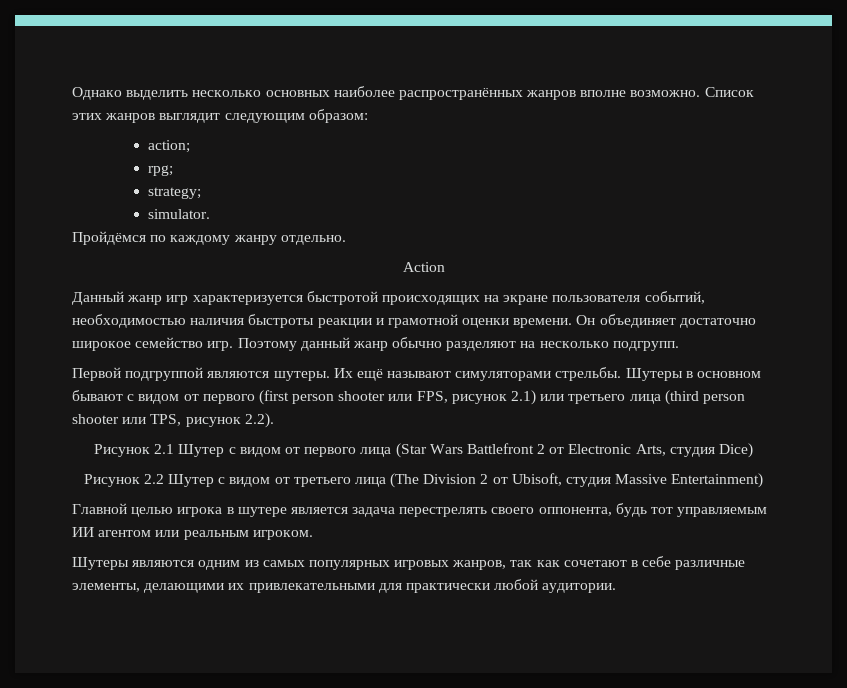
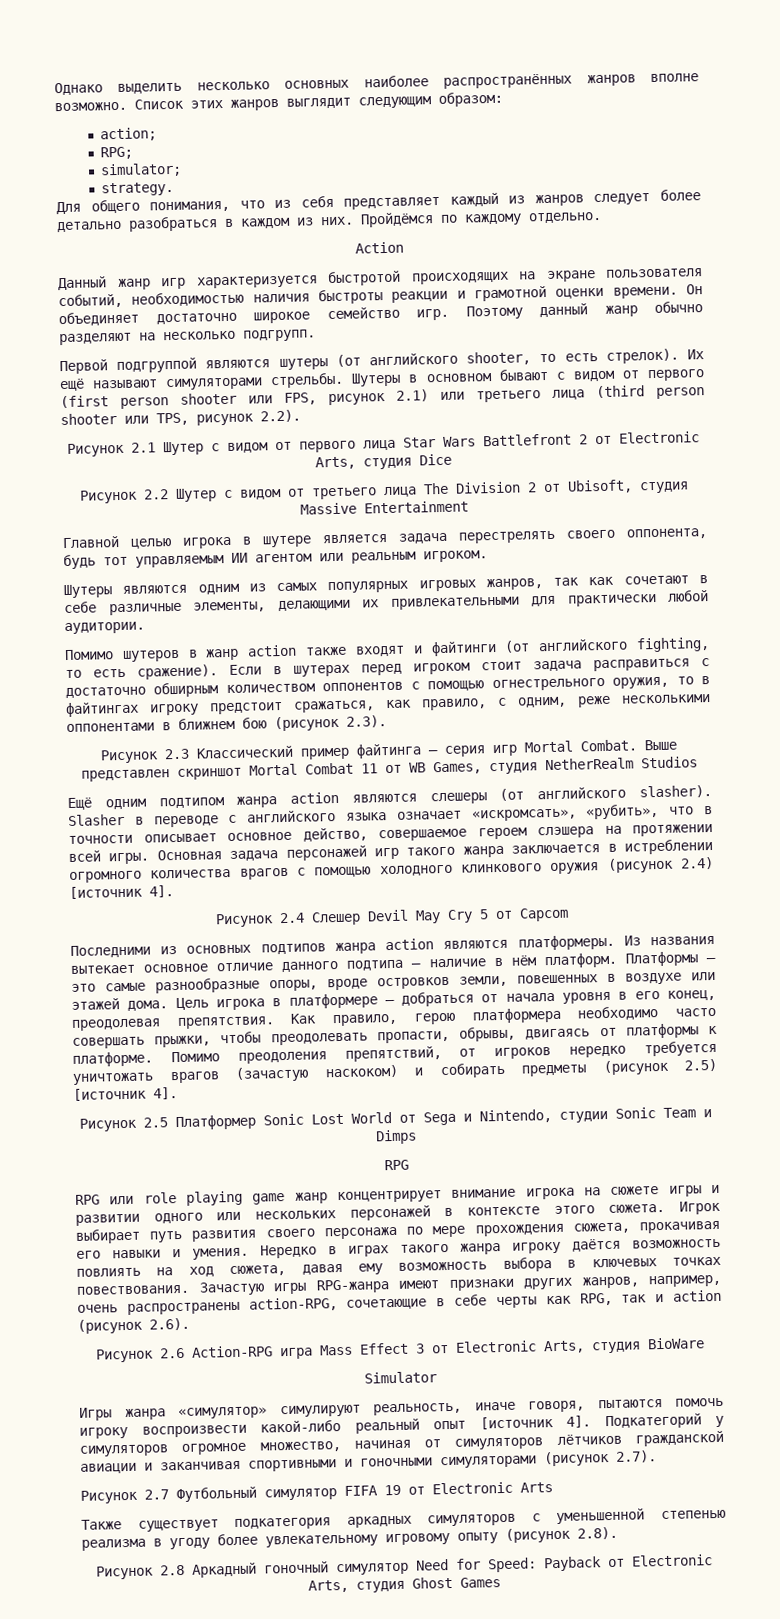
[147,165,173,176] [147,187,201,199] [147,209,210,219] rpg; // strategy; // simulator. // -> [100,146,134,160] [100,162,183,178] [101,181,175,197] [56,189,701,215] [56,216,354,233] RPG; // simulator; // strategy. // Для общего понимания, что из себя представляет каждый из жанров следует более детально разобраться в каждом из них.
[233,235,277,245] жанру -> (522, 219) none
[273,371,330,381] шутеры. -> [278,348,679,371] шутеры (от английского shooter, то есть стрелок).
[395,443,427,458] (Star -> [403,437,436,448] Star
[718,443,753,458] Dice) -> [419,453,452,466] Dice
[390,473,420,488] (The -> [423,482,449,495] The
[671,473,764,488] Entertainment) -> [364,500,469,514] Entertainment
(617, 588) none -> [64,637,710,662] [65,658,710,680] [65,675,711,699] [65,694,711,718] [66,715,387,733] [100,739,677,764] [81,756,698,782] [67,784,712,811] [68,803,713,828] [68,823,713,845] [68,838,713,865] [69,856,714,884] [69,885,174,899] [215,907,569,928] [70,934,715,958] [70,951,716,974] [71,971,716,994] [71,989,716,1011] [71,1006,716,1031] [72,1023,718,1049] [72,1040,717,1067] [72,1058,717,1085] [73,1087,178,1101] [79,1107,712,1132] [375,1129,417,1145] [384,1159,409,1171] [75,1184,721,1206] [75,1200,721,1226] [75,1220,720,1244] [76,1238,721,1260] [76,1256,721,1277] [76,1274,721,1296] [77,1289,723,1316] [77,1317,190,1334] [96,1337,705,1363] [364,1371,437,1384] [79,1397,724,1421] [79,1413,724,1439] [79,1430,724,1457] [80,1450,657,1474] [80,1481,553,1504] [81,1508,726,1532] [81,1526,618,1551] [96,1554,713,1580] [308,1576,501,1593] // Помимо шутеров в жанр action также входят и файтинги (от английского fighting, то есть сражение). Если в шутерах перед игроком стоит задача расправиться с достаточно обширным количеством оппонентов с помощью огнестрельного оружия, то в файтингах игроку предстоит сражаться, как правило, с одним, реже несколькими оппонентами в ближнем бою (рисунок 2.3). // Рисунок 2.3 Классический пример файтинга ― серия игр Mortal Combat. Выше представлен скриншот Mortal Combat 11 от WB Games, студия NetherRealm Studios // Ещё одним подтипом жанра action являются слешеры (от английского slasher). Slasher в переводе с английского языка означает «искромсать», «рубить», что в точности описывает основное действо, совершаемое героем слэшера на протяжении всей игры. Основная задача персонажей игр такого жанра заключается в истреблении огромного количества врагов с помощью холодного клинкового оружия (рисунок 2.4) [источник 4]. // Рисунок 2.4 Слешер Devil May Cry 5 от Capcom // Последними из основных подтипов жанра action являются платформеры. Из названия вытекает основное отличие данного подтипа ― наличие в нём платформ. Платформы — это самые разнообразные опоры, вроде островков земли, повешенных в воздухе или этажей дома. Цель игрока в платформере ― добраться от начала уровня в его конец, преодолевая препятствия. Как правило, герою платформера необходимо часто совершать прыжки, чтобы преодолевать пропасти, обрывы, двигаясь от платформы к платформе. Помимо преодоления препятствий, от игроков нередко требуется уничтожать врагов (зачастую наскоком) и собирать предметы (рисунок 2.5) [источник 4]. // Рисунок 2.5 Платформер Sonic Lost World от Sega и Nintendo, студии Sonic Team и Dimps // RPG // RPG или role playing game жанр концентрирует внимание игрока на сюжете игры и развитии одного или нескольких персонажей в контексте этого сюжета. Игрок выбирает путь развития своего персонажа по мере прохождения сюжета, прокачивая его навыки и умения. Нередко в играх такого жанра игроку даётся возможность повлиять на ход сюжета, давая ему возможность выбора в ключевых точках повествования. Зачастую игры RPG-жанра имеют признаки других жанров, например, очень распространены action-RPG, сочетающие в себе черты как RPG, так и action (рисунок 2.6). // Рисунок 2.6 Action-RPG игра Mass Effect 3 от Electronic Arts, студия BioWare // Simulator // Игры жанра «симулятор» симулируют реальность, иначе говоря, пытаются помочь игроку воспроизвести какой-либо реальный опыт [источник 4]. Подкатегорий у симуляторов огромное множество, начиная от симуляторов лётчиков гражданской авиации и заканчивая спортивными и гоночными симуляторами (рисунок 2.7). // Рисунок 2.7 Футбольный симулятор FIFA 19 от Electronic Arts // Также существует подкатегория аркадных симуляторов с уменьшенной степенью реализма в угоду более увлекательному игровому опыту (рисунок 2.8). // Рисунок 2.8 Аркадный гоночный симулятор Need for Speed: Payback от Electronic Arts, студия Ghost Games

